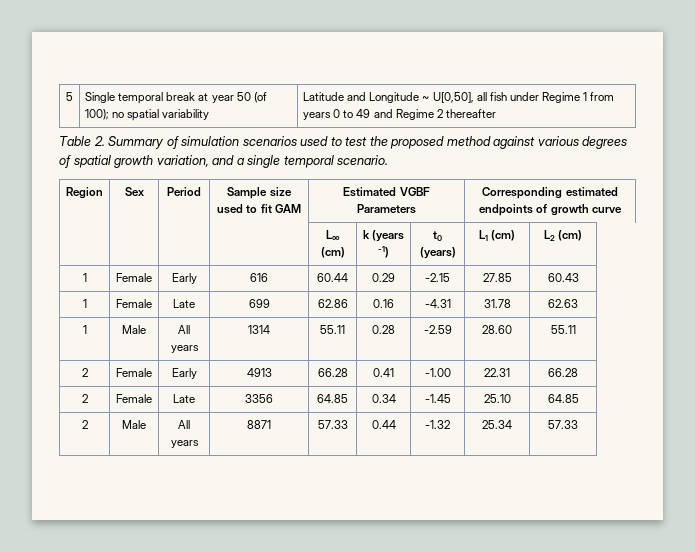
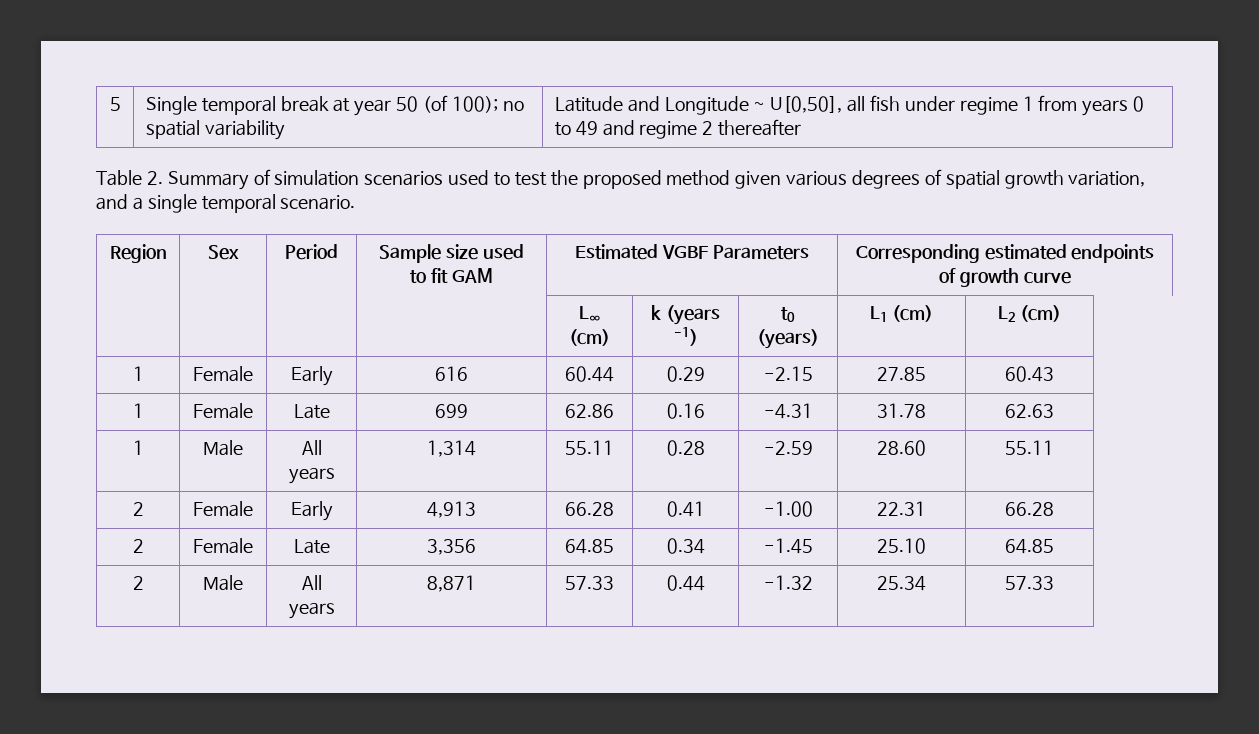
[541,92,580,103] Regime -> [959,97,1018,115] regime
[395,109,434,120] Regime -> [639,121,698,139] regime
[493,136,536,149] against -> [735,171,782,189] given
[248,325,270,334] 1314 -> [427,440,476,457] 1,314
[246,368,272,377] 4913 -> [427,501,476,518] 4,913
[245,394,273,403] 3356 -> [427,539,476,555] 3,356
[247,420,271,429] 8871 -> [427,575,476,592] 8,871

